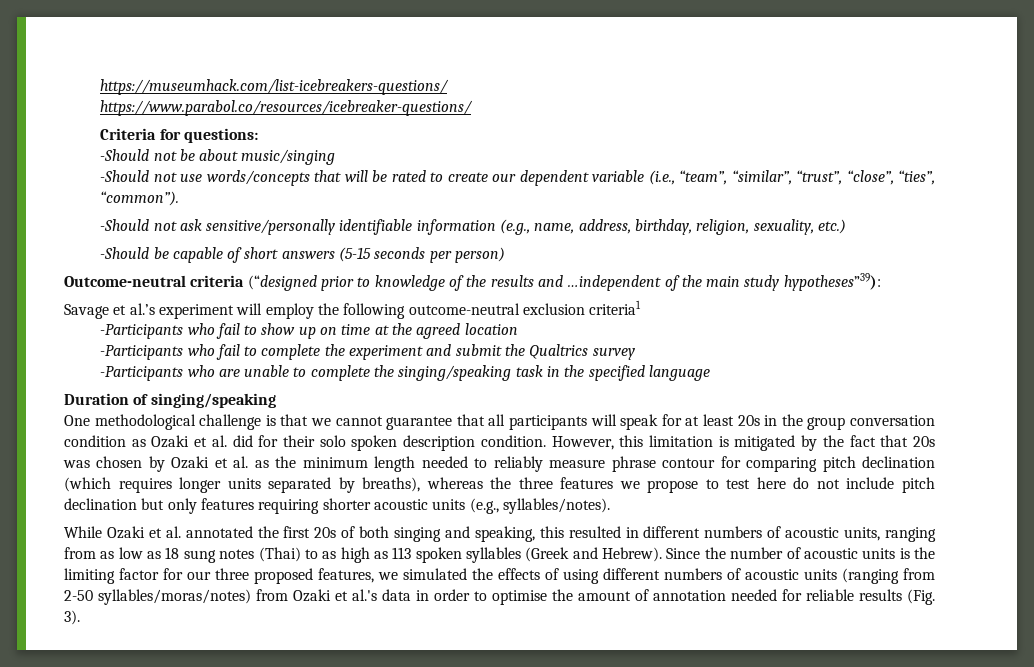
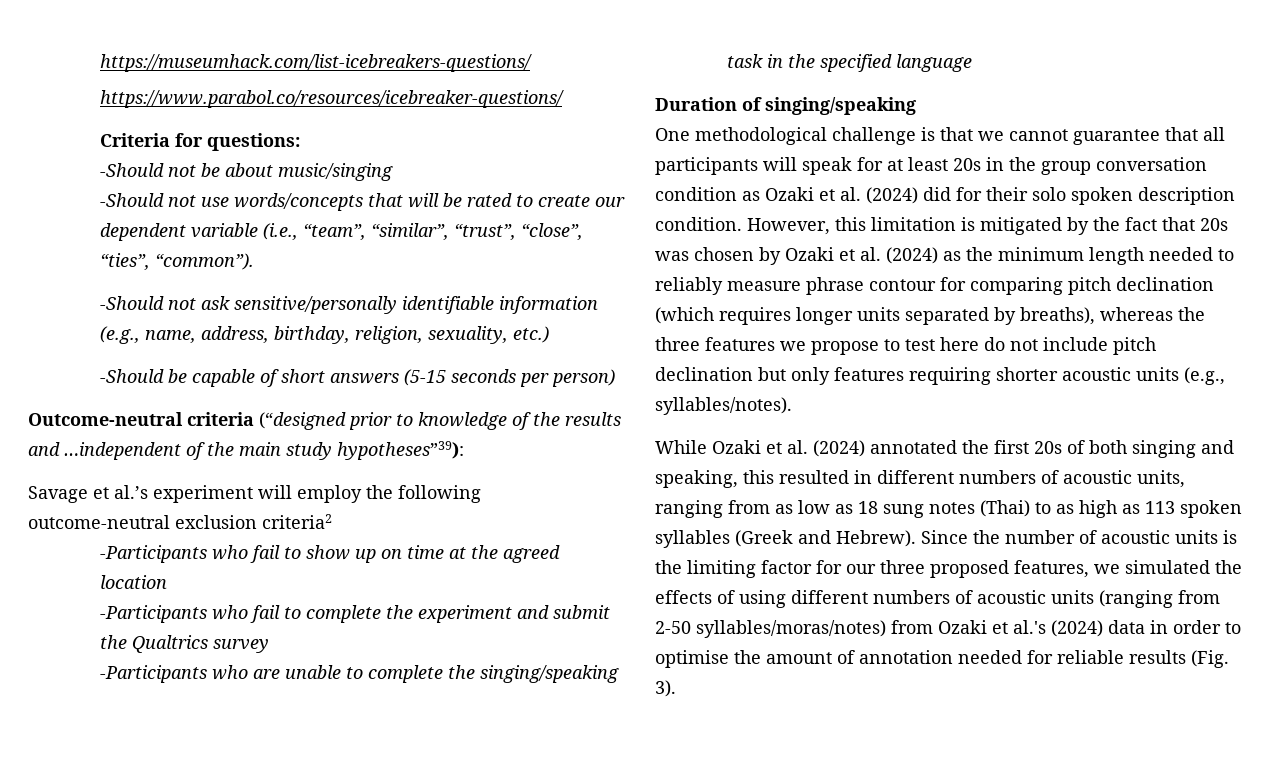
[589,300,642,315] criteria1 -> [262,514,332,529] criteria2
(227, 441) none -> [866,187,918,204] (2024)
(249, 462) none -> [886,247,938,264] (2024)
(181, 532) none -> [813,440,865,457] (2024)
(377, 595) none -> [1051,620,1103,637] (2024)

